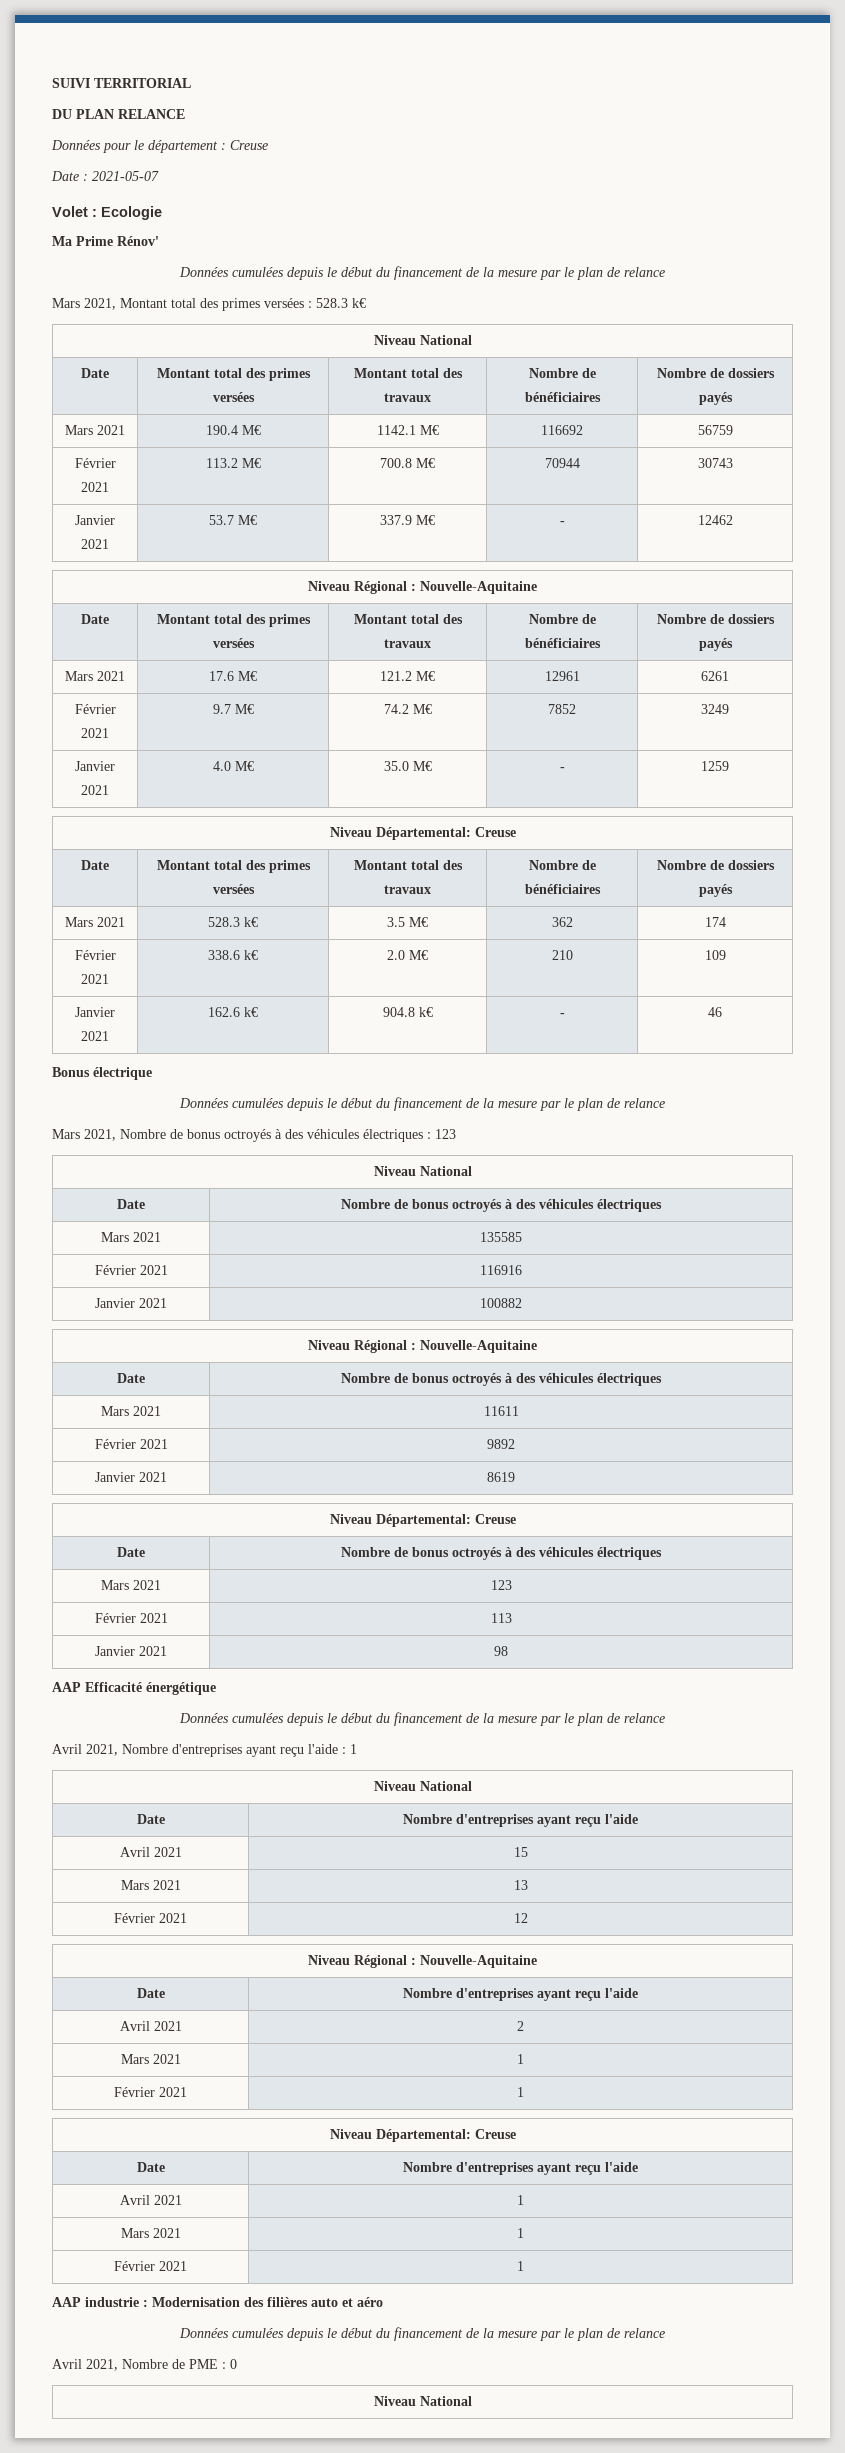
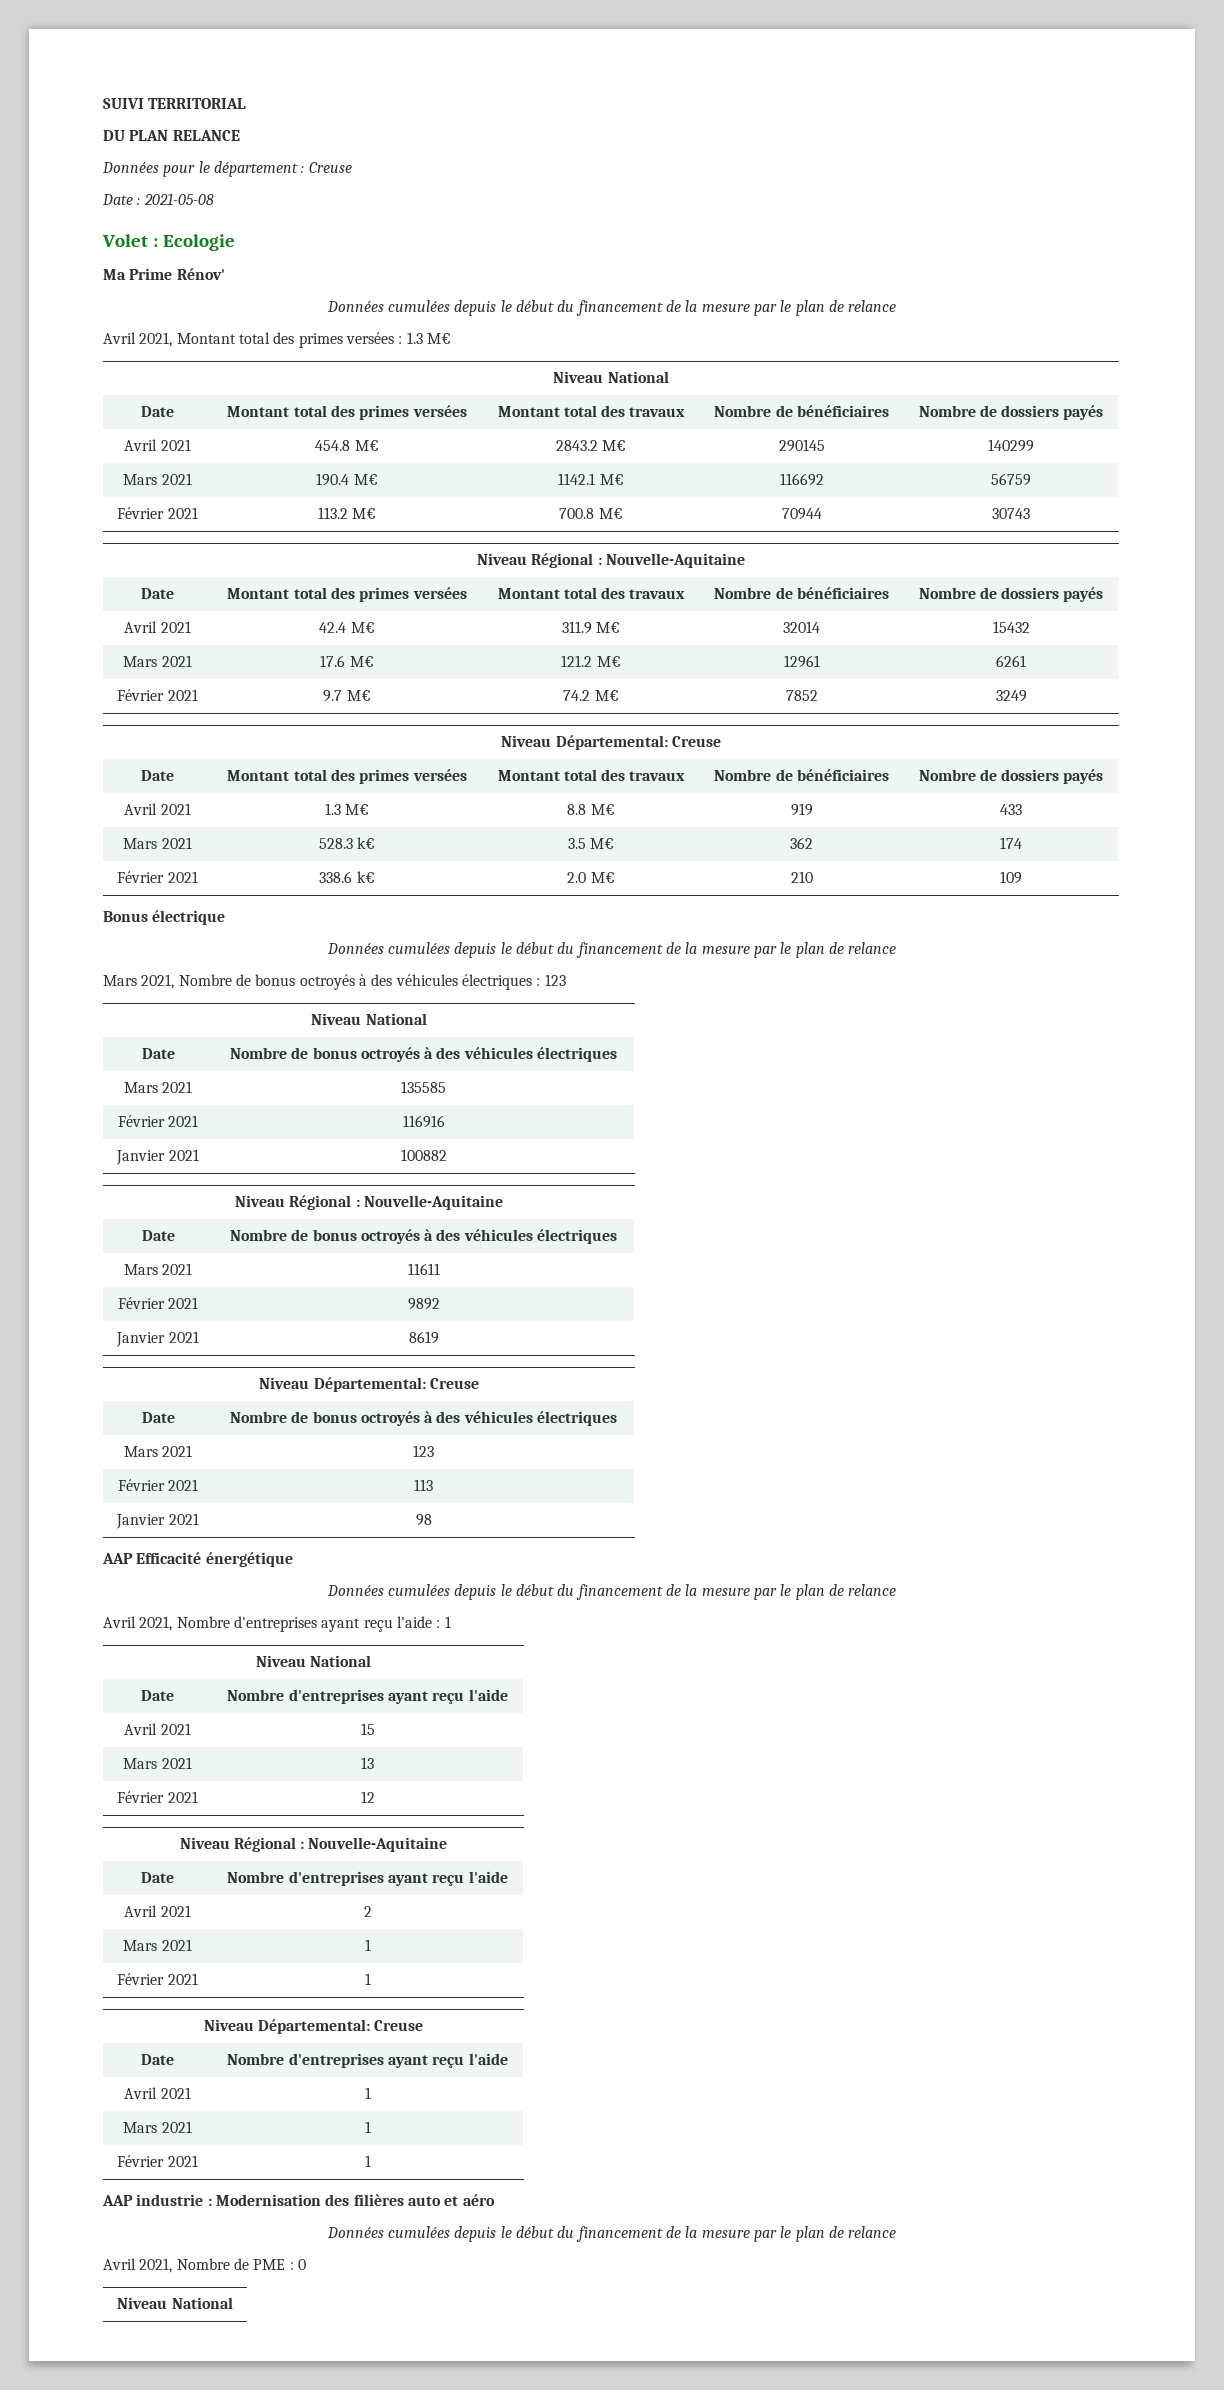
[92,171,159,181] 2021-05-07 -> [143,193,214,205] 2021-05-08
[52,298,80,308] Mars -> [103,332,136,344] Avril
[316,298,366,308] 528.3 k€ -> [406,332,451,344] 1.3 M€
(733, 398) none -> [124,439,191,451] [315,440,379,451] [555,440,627,451] [778,439,825,452] [988,439,1034,452] // Avril 2021 | 454.8 M€ | 2843.2 M€ | 290145 | 140299
[75,515,115,525] [81,539,109,549] [209,515,257,525] [380,515,435,525] [559,521,565,525] [697,515,733,525] // Janvier 2021 | 53.7 M€ | 337.9 M€ | - | 12462 -> (1030, 513) none
(733, 644) none -> [124,621,191,633] [319,622,375,633] [561,621,621,634] [783,621,820,633] [992,621,1030,633] // Avril 2021 | 42.4 M€ | 311.9 M€ | 32014 | 15432
[75,761,115,771] [81,785,109,795] [212,761,254,771] [383,761,432,771] [559,767,565,771] [701,761,729,771] // Janvier 2021 | 4.0 M€ | 35.0 M€ | - | 1259 -> (1027, 696) none
(733, 890) none -> [124,803,191,815] [324,803,370,815] [567,804,615,815] [790,803,813,816] [1000,804,1022,815] // Avril 2021 | 1.3 M€ | 8.8 M€ | 919 | 433
[75,1007,115,1017] [81,1031,109,1041] [208,1007,258,1017] [382,1007,433,1017] [559,1013,565,1017] [708,1007,722,1017] // Janvier 2021 | 162.6 k€ | 904.8 k€ | - | 46 -> (1022, 877) none

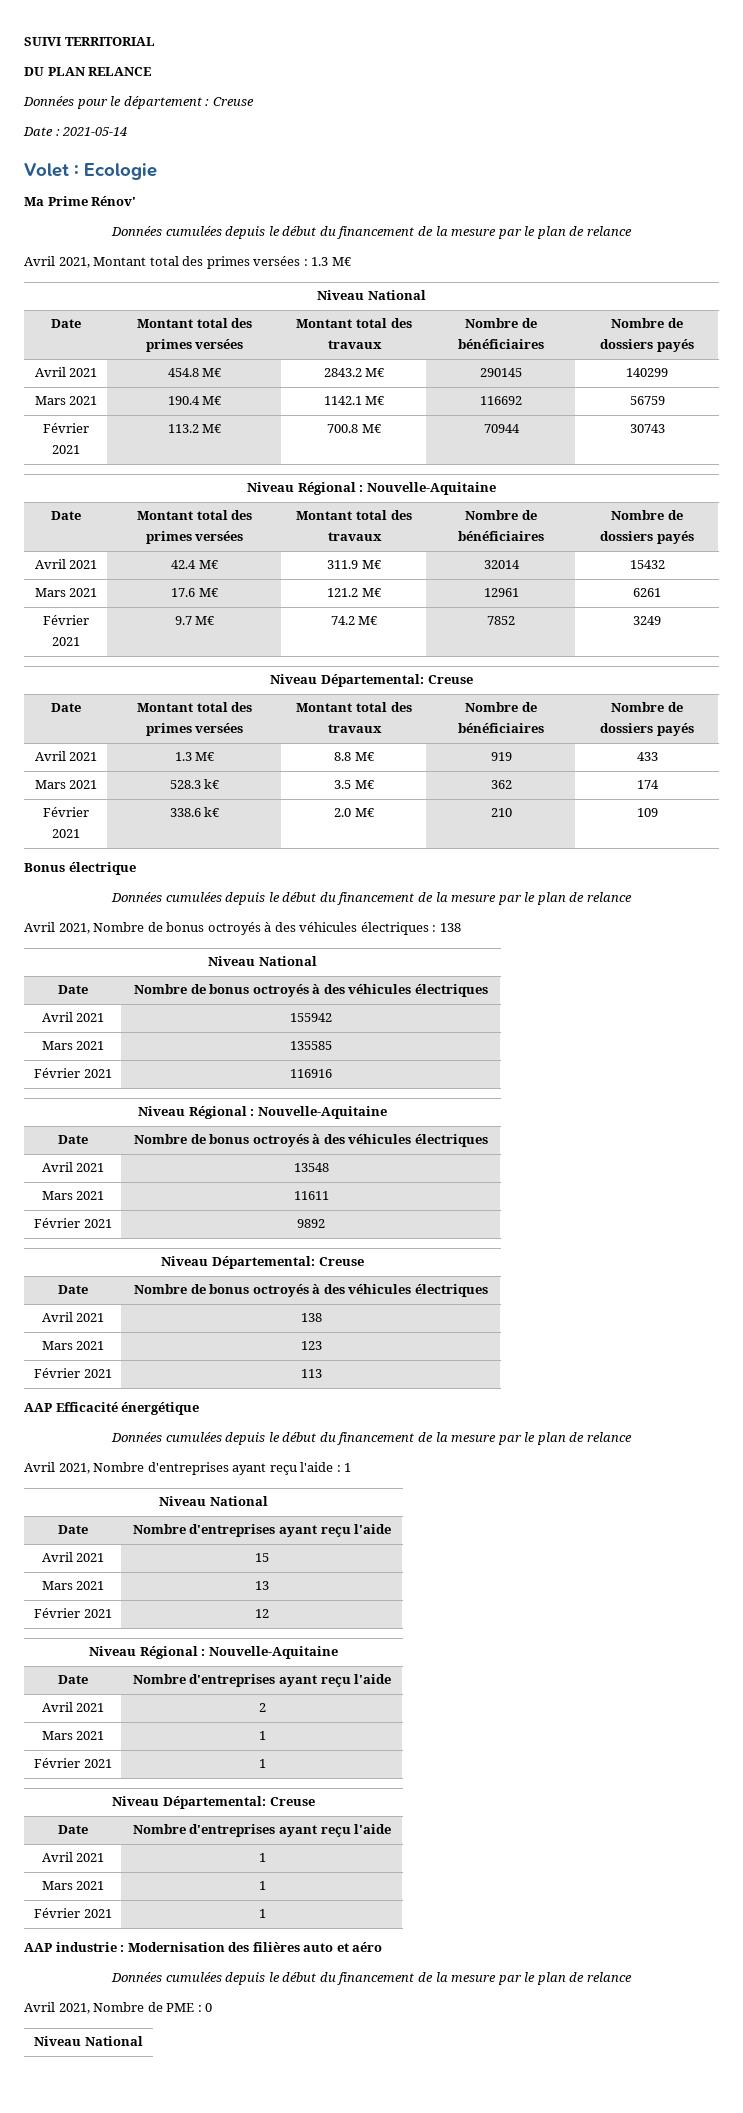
[143,193,214,205] 2021-05-08 -> [62,127,128,136] 2021-05-14
[103,975,137,986] Mars -> [24,922,55,932] Avril
[544,974,566,986] 123 -> [439,923,461,932] 138
(618, 1054) none -> [41,1012,105,1022] [290,1013,332,1022] // Avril 2021 | 155942
[116,1149,199,1165] [400,1149,447,1161] // Janvier 2021 | 100882 -> (332, 1073) none
(618, 1236) none -> [41,1162,105,1172] [293,1163,329,1172] // Avril 2021 | 13548
[116,1331,199,1347] [408,1331,439,1344] // Janvier 2021 | 8619 -> (325, 1223) none
(618, 1418) none -> [41,1312,105,1322] [300,1313,322,1322] // Avril 2021 | 138
[116,1513,199,1529] [415,1514,432,1526] // Janvier 2021 | 98 -> (322, 1373) none

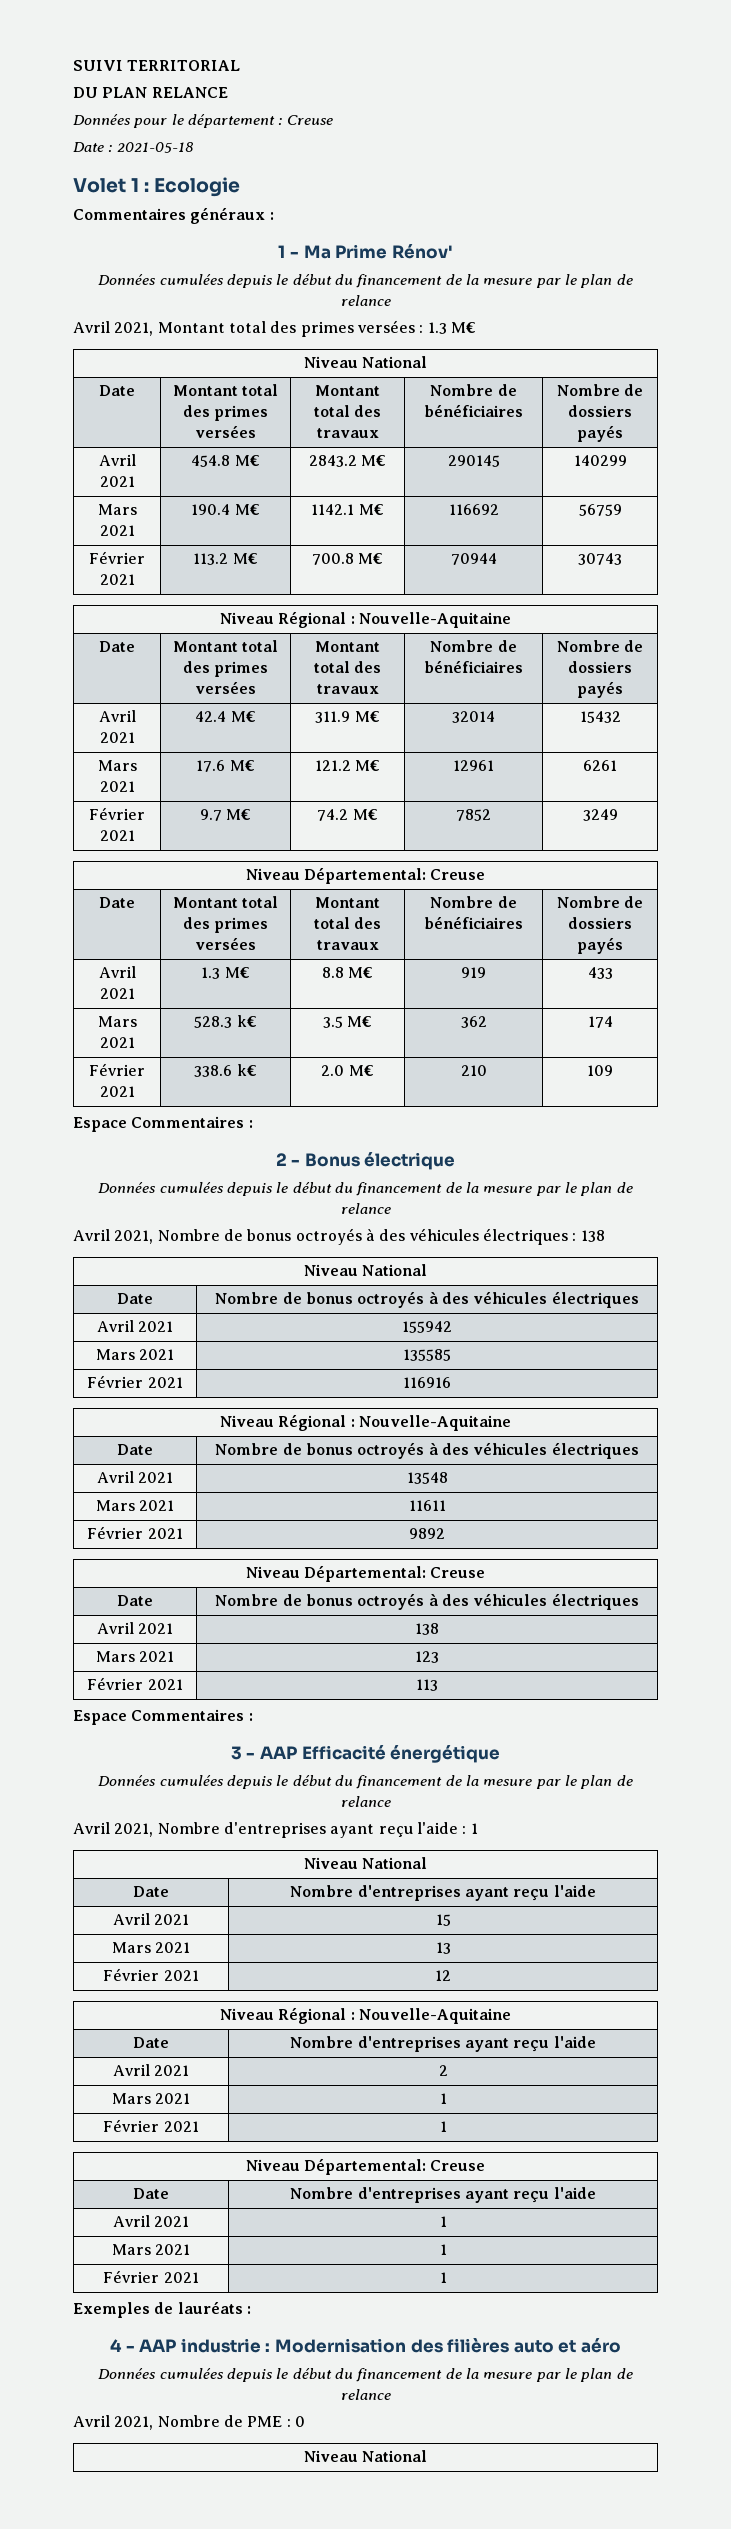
[62,127,128,136] 2021-05-14 -> [116,142,193,153] 2021-05-18
(69, 170) none -> [131,178,140,192] 1
(157, 171) none -> [73,207,274,224] [278,245,299,258] Commentaires généraux : // 1 -
(658, 812) none -> [73,1116,253,1132] [275,1153,301,1166] Espace Commentaires : // 2 -
(322, 1373) none -> [73,1709,253,1725] [230,1746,256,1760] Espace Commentaires : // 3 -
(266, 1913) none -> [73,2301,251,2318] [110,2339,135,2352] Exemples de lauréats : // 4 -

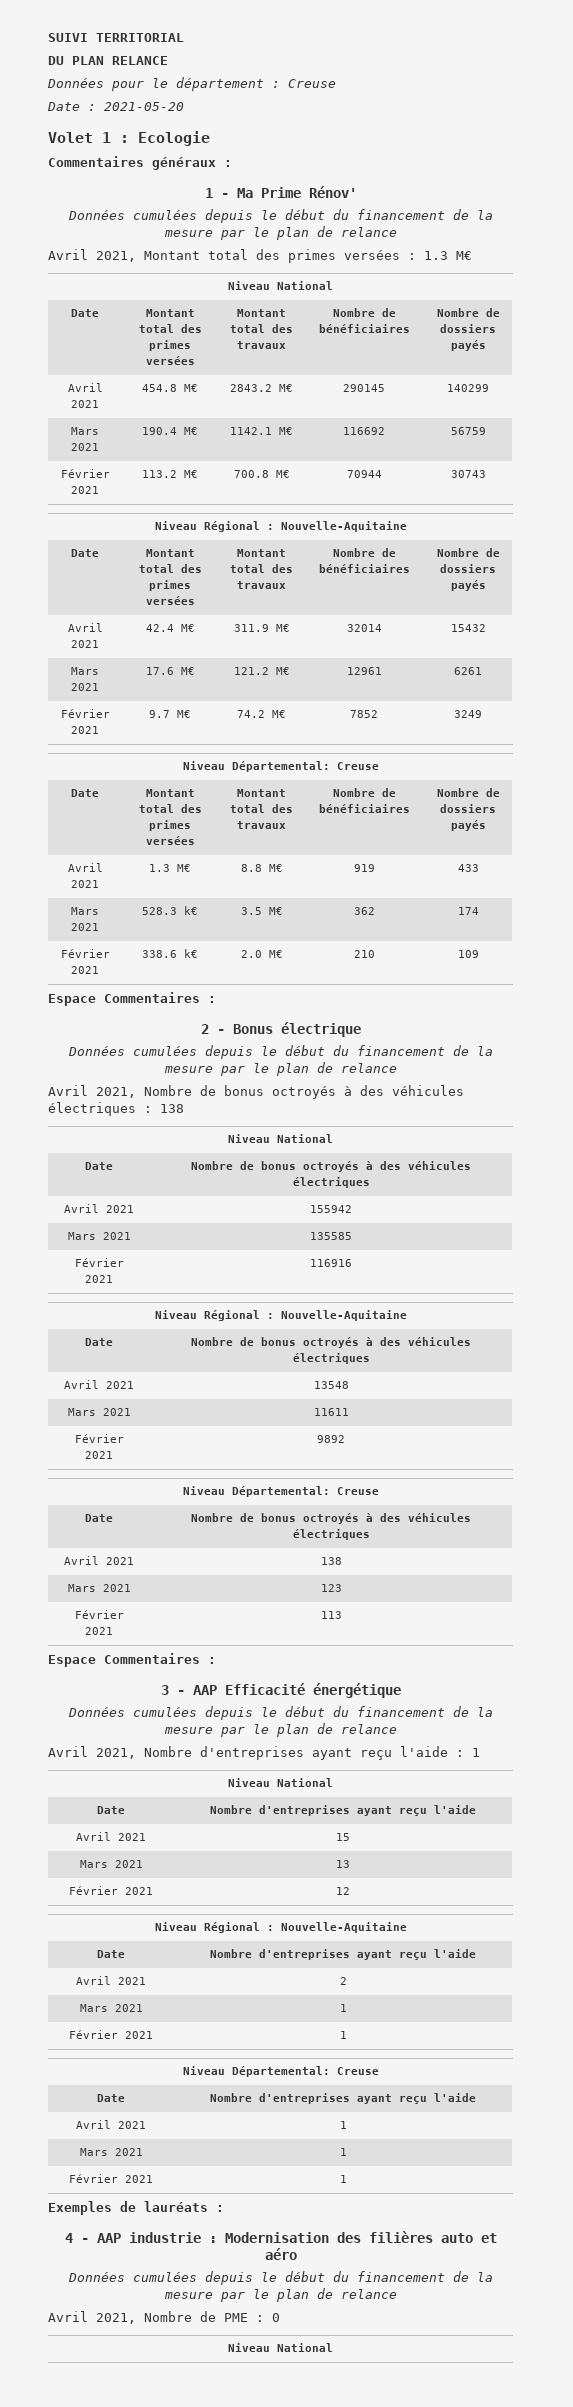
[116,142,193,153] 2021-05-18 -> [104,102,184,111] 2021-05-20

